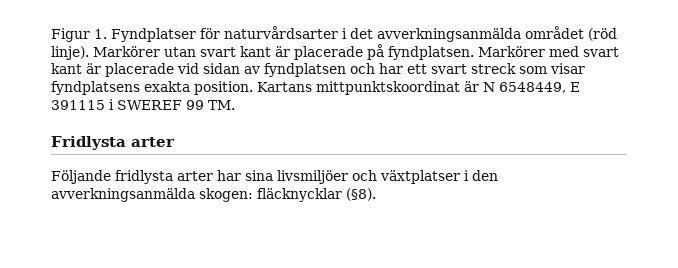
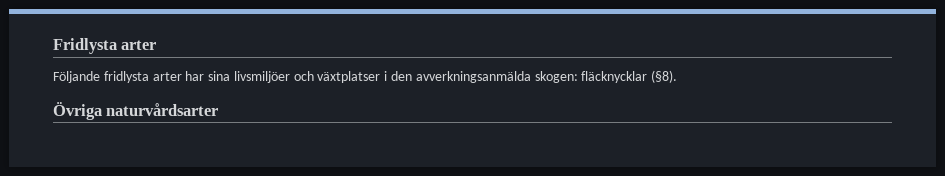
[51,26,617,42] [51,44,619,60] [51,63,585,77] [51,81,580,95] [51,99,235,110] Figur 1. Fyndplatser för naturvårdsarter i det avverkningsanmälda området (röd linje). Markörer utan svart kant är placerade på fyndplatsen. Markörer med svart kant är placerade vid sidan av fyndplatsen och har ett svart streck som visar fyndplatsens exakta position. Kartans mittpunktskoordinat är N 6548449, E 391115 i SWEREF 99 TM. // -> (53, 46) none
(376, 194) none -> [53,102,219,120] // Övriga naturvårdsarter

